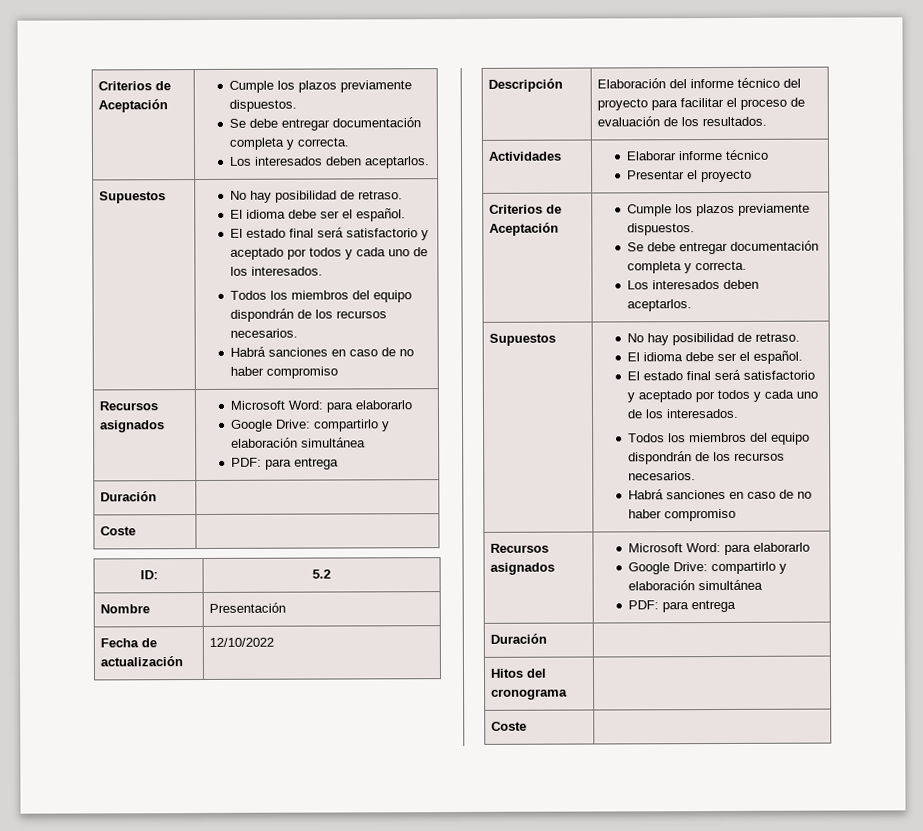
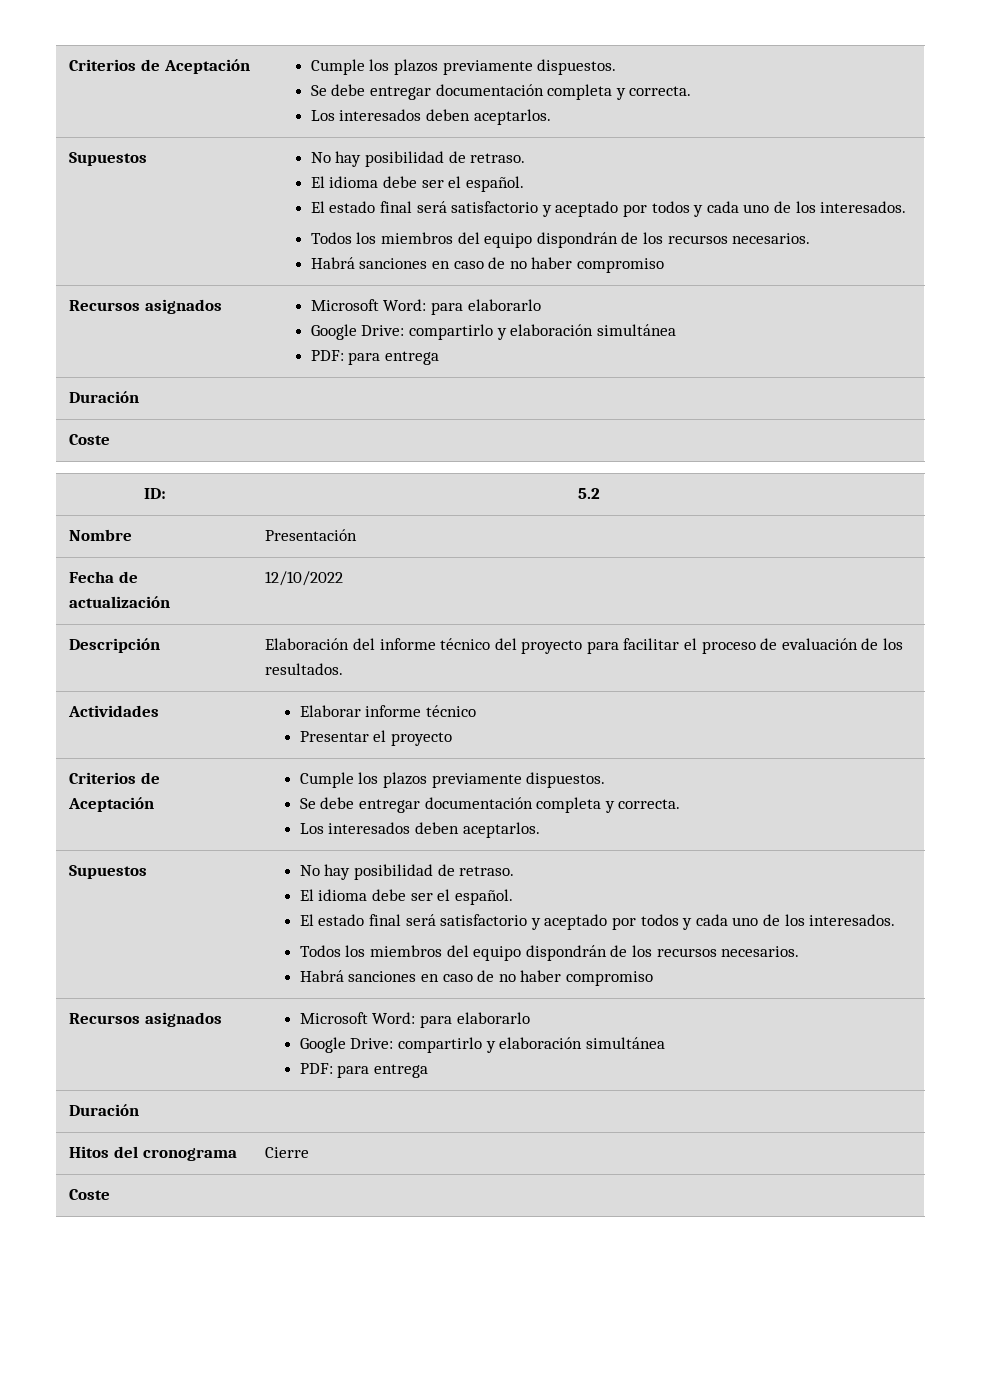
(568, 694) none -> [265,1147,310,1158] Cierre

